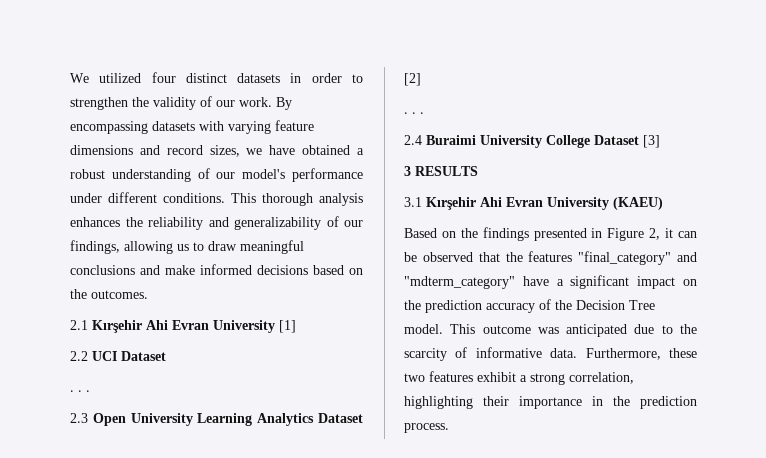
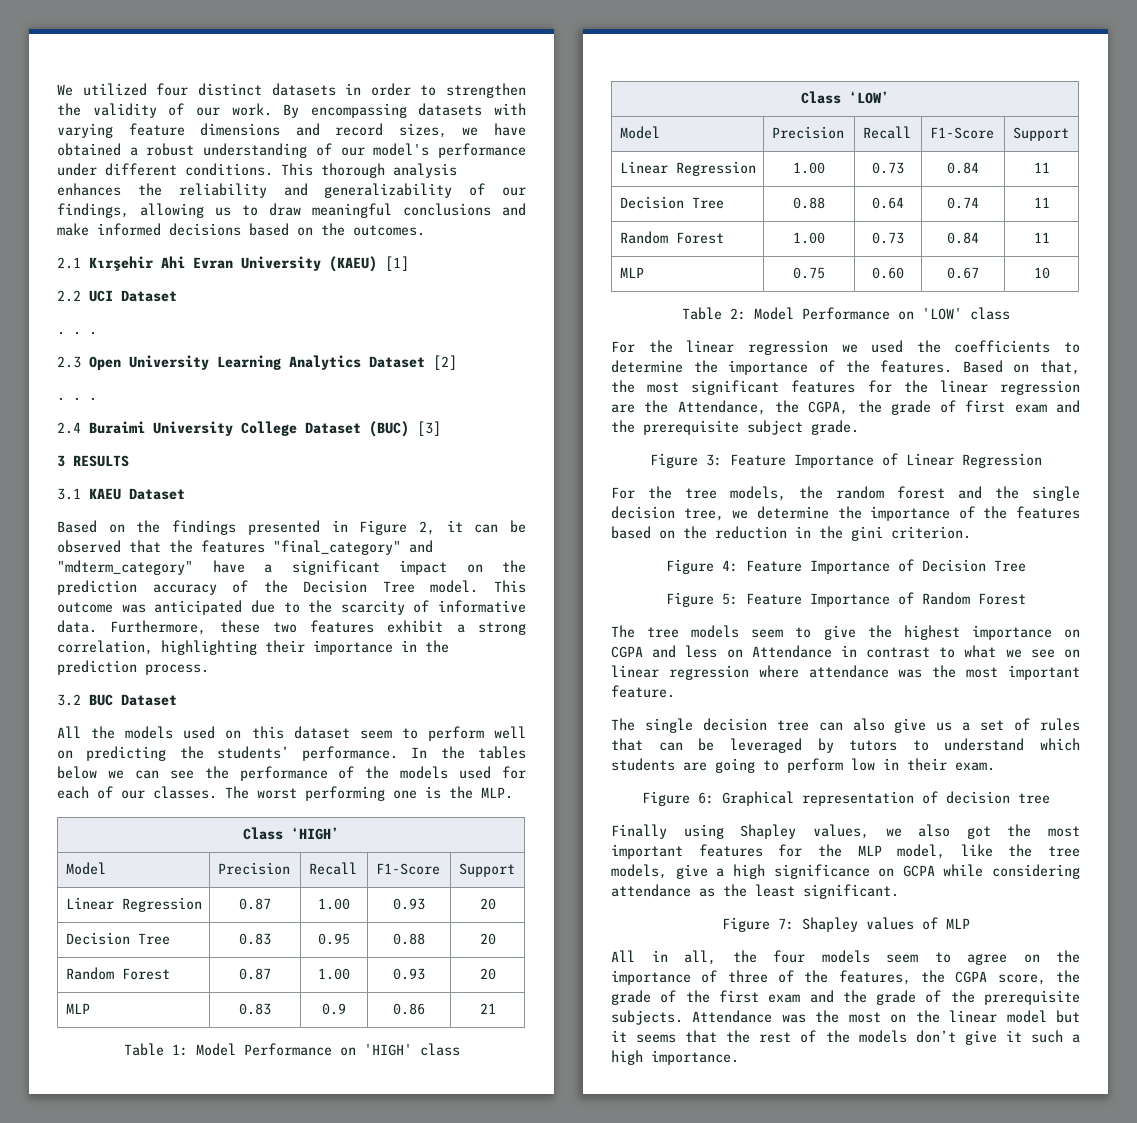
(275, 326) none -> [329,256,377,272] (KAEU)
(639, 140) none -> [369,421,409,437] (BUC)
[426,197,663,210] Kırşehir Ahi Evran University (KAEU) -> [89,488,185,500] KAEU Dataset
(449, 428) none -> [57,694,177,706] [57,726,527,741] [57,746,526,761] [57,766,526,781] [57,786,513,801] [243,827,339,840] [65,862,106,875] [217,862,290,875] [308,862,357,875] [375,863,440,875] [458,863,515,877] [65,897,202,912] [239,898,271,910] [318,898,350,910] [393,898,425,910] [479,898,496,910] [65,932,170,945] [239,933,271,945] [318,933,350,945] [393,933,425,945] [479,933,496,945] [65,967,170,980] [239,968,271,980] [318,968,350,980] [393,968,425,980] [479,968,496,980] [65,1003,90,1014] [239,1003,271,1015] [322,1003,346,1015] [393,1003,425,1015] [479,1003,496,1014] [123,1043,460,1056] [801,91,889,104] [619,126,660,139] [771,126,844,139] [862,126,911,139] [929,127,994,139] [1012,127,1069,141] [619,161,756,176] [793,162,825,174] [872,162,904,174] [947,162,979,174] [1033,162,1050,173] [619,196,724,209] [793,197,825,209] [872,197,904,209] [947,197,979,209] [1033,197,1050,208] [619,231,724,244] [793,232,825,244] [872,232,904,244] [947,232,979,244] [1033,232,1050,243] [619,267,644,278] [793,267,825,279] [872,267,904,279] [947,267,979,279] [1033,267,1050,279] [681,307,1010,320] [611,340,1080,355] [611,360,1080,375] [611,380,1080,395] [611,400,1080,415] [611,420,859,435] [649,453,1042,468] [611,486,1080,501] [611,506,1080,521] [611,526,971,541] [665,559,1026,574] [665,592,1026,607] [611,625,1080,640] [611,645,1080,658] [611,665,1080,680] [611,685,675,698] [611,718,1080,733] [611,738,1080,753] [611,758,995,773] [641,791,1050,806] [611,824,1080,839] [611,844,1080,859] [611,864,1080,879] [611,884,899,899] [721,917,970,932] [611,950,1080,965] [611,970,1080,985] [611,990,1080,1005] [611,1010,1080,1025] [611,1030,1080,1045] [611,1050,739,1065] // 3.2 BUC Dataset // All the models used on this dataset seem to perform well on predicting the students’ performance. In the tables below we can see the performance of the models used for each of our classes. The worst performing one is the MLP. // Class ‘HIGH’ // Model | Precision | Recall | F1-Score | Support // Linear Regression | 0.87 | 1.00 | 0.93 | 20 // Decision Tree | 0.83 | 0.95 | 0.88 | 20 // Random Forest | 0.87 | 1.00 | 0.93 | 20 // MLP | 0.83 | 0.9 | 0.86 | 21 // Table 1: Model Performance on 'HIGH' class // Class ‘LOW’ // Model | Precision | Recall | F1-Score | Support // Linear Regression | 1.00 | 0.73 | 0.84 | 11 // Decision Tree | 0.88 | 0.64 | 0.74 | 11 // Random Forest | 1.00 | 0.73 | 0.84 | 11 // MLP | 0.75 | 0.60 | 0.67 | 10 // Table 2: Model Performance on 'LOW' class // For the linear regression we used the coefficients to determine the importance of the features. Based on that, the most significant features for the linear regression are the Attendance, the CGPA, the grade of first exam and the prerequisite subject grade. // Figure 3: Feature Importance of Linear Regression // For the tree models, the random forest and the single decision tree, we determine the importance of the features based on the reduction in the gini criterion. // Figure 4: Feature Importance of Decision Tree // Figure 5: Feature Importance of Random Forest // The tree models seem to give the highest importance on CGPA and less on Attendance in contrast to what we see on linear regression where attendance was the most important feature. // The single decision tree can also give us a set of rules that can be leveraged by tutors to understand which students are going to perform low in their exam. // Figure 6: Graphical representation of decision tree // Finally using Shapley values, we also got the most important features for the MLP model, like the tree models, give a high significance on GCPA while considering attendance as the least significant. // Figure 7: Shapley values of MLP // All in all, the four models seem to agree on the importance of three of the features, the CGPA score, the grade of the first exam and the grade of the prerequisite subjects. Attendance was the most on the linear model but it seems that the rest of the models don’t give it such a high importance.

